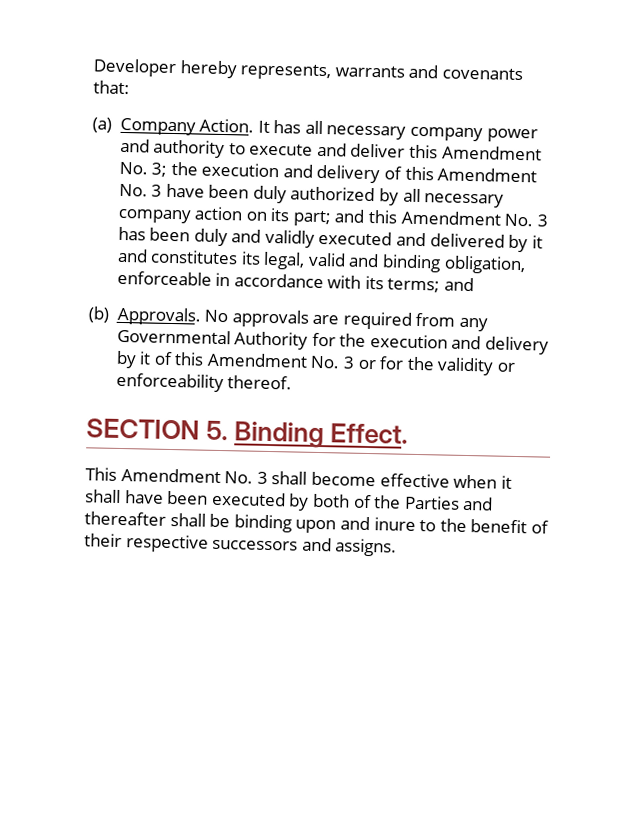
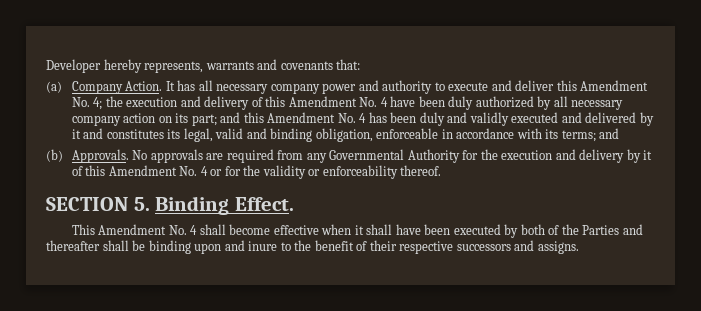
[151,162,168,177] 3; -> [93,97,103,110] 4;
[151,184,163,197] 3 -> [380,97,388,107] 4
[536,214,548,227] 3 -> [359,113,367,123] 4
[343,356,356,369] 3 -> [200,166,208,176] 4
[256,471,268,484] 3 -> [190,225,198,235] 4

